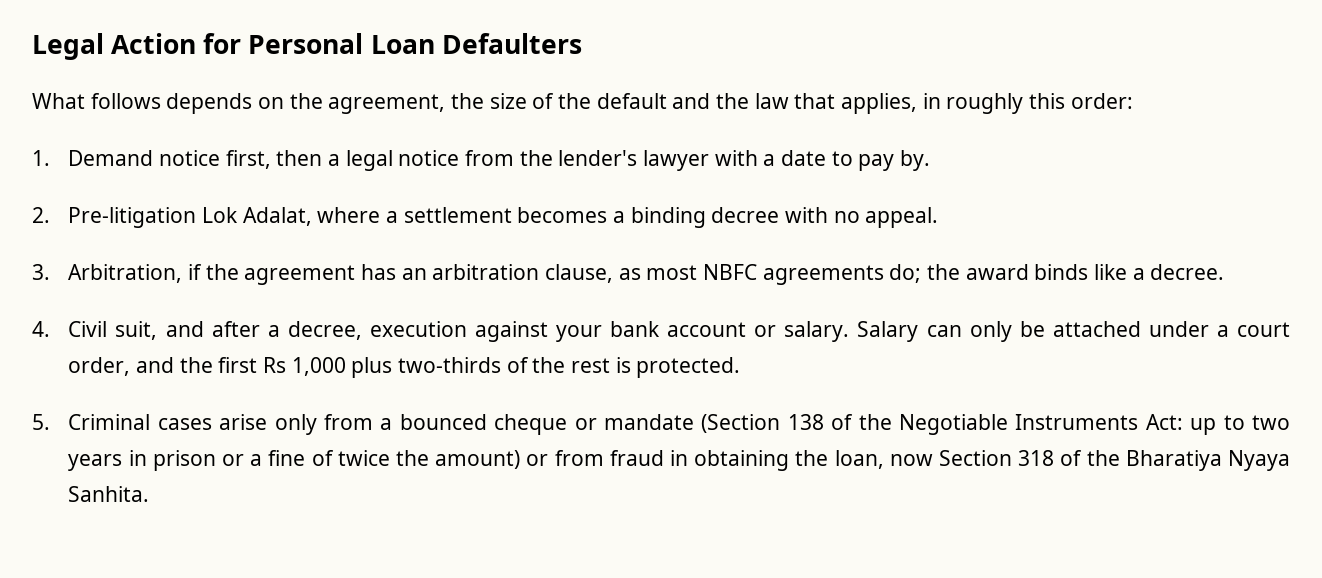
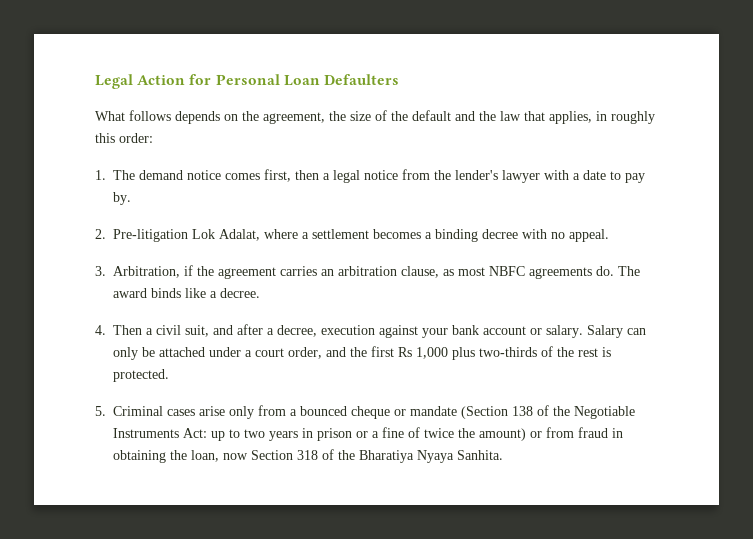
[68,150,221,166] Demand notice -> [113,170,260,180] The demand notice comes
[361,264,397,280] has -> [280,266,317,276] carries
[889,264,961,283] do; the -> [596,266,640,276] do. The
[68,321,108,337] Civil -> [113,325,181,335] Then a civil

